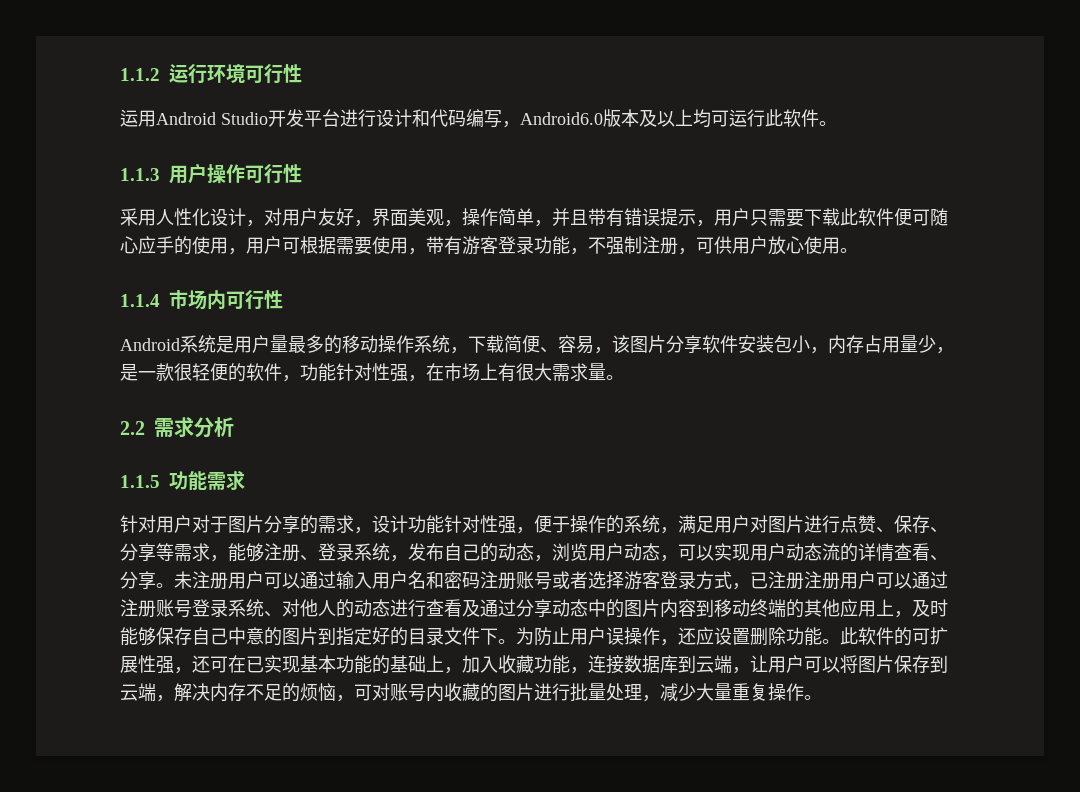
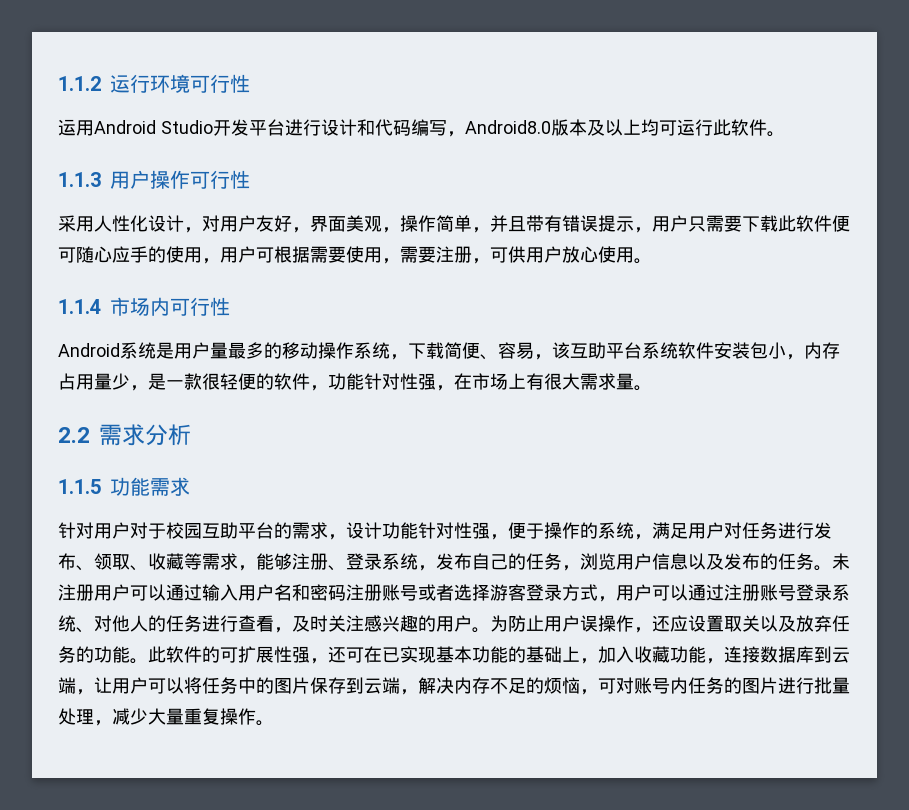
[520,112,603,125] Android6.0 -> [464,120,551,134] Android8.0
[426,236,642,255] 带有游客登录功能，不强制 -> [400,246,436,263] 需要
[630,335,702,354] 图片分享 -> [570,342,678,359] 互助平台系统
[228,515,300,534] 图片分享 -> [166,522,274,539] 校园互助平台
[768,515,948,533] [120,543,156,562] 图片进行点赞、保存、分享 -> [742,522,832,539] [58,553,184,571] 任务进行发布、领取、收藏
[498,543,534,561] 动态 -> [526,553,562,570] 任务
[624,543,948,562] [120,571,156,590] 动态，可以实现用户动态流的详情查看、分享 -> [652,553,814,570] 信息以及发布的任务
[750,571,840,589] 已注册注册 -> (616, 599) none
[354,599,390,617] 动态 -> [166,615,202,632] 任务
[462,599,948,618] [120,627,498,646] 及通过分享动态中的图片内容到移动终端的其他应用上，及时能够保存自己中意的图片到指定好的目录文件下 -> [274,615,472,633] ，及时关注感兴趣的用户
[750,627,786,646] 删除 -> [724,615,850,632] [58,646,94,663] 取关以及放弃任务的
(858, 664) none -> [202,677,274,694] 任务中的
[444,683,480,702] 收藏 -> [688,677,724,694] 任务

